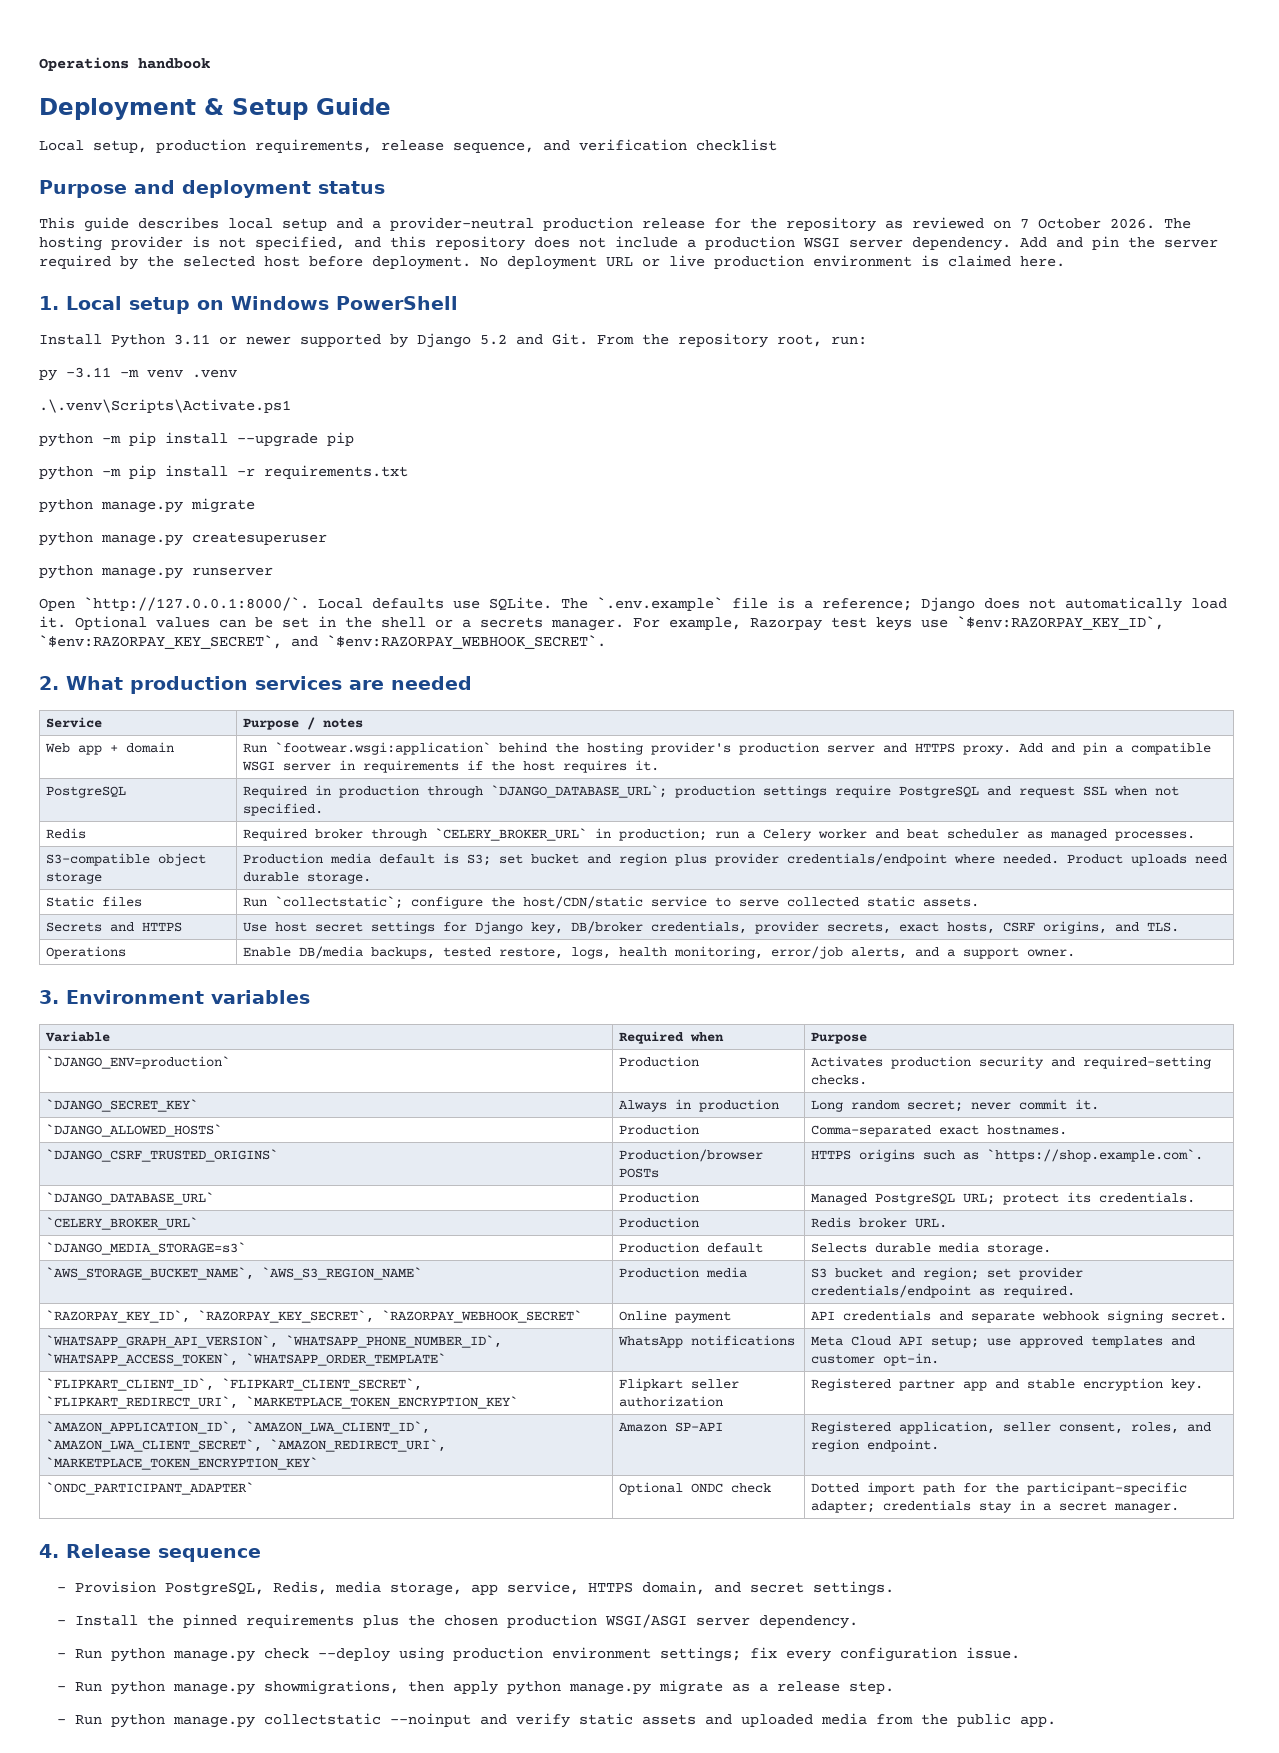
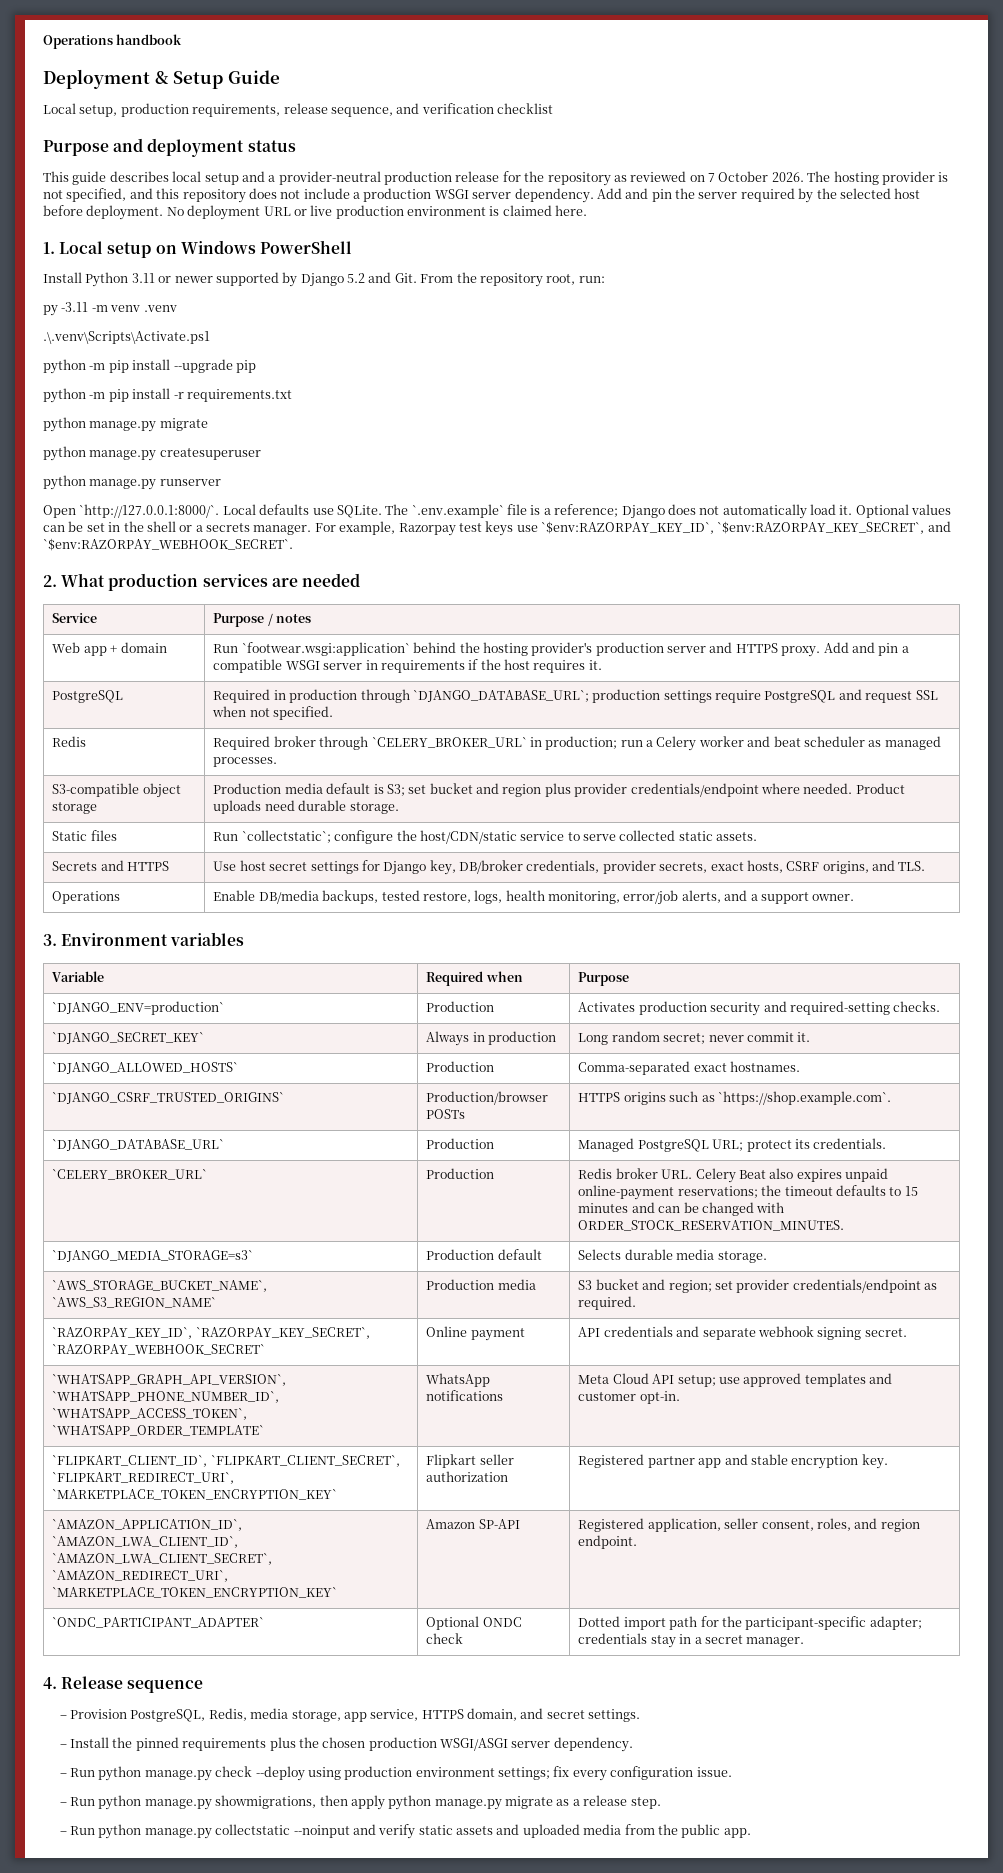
(947, 1223) none -> [695,1168,889,1183] [578,1185,918,1200] [578,1202,785,1216] [578,1220,845,1231] Celery Beat also expires unpaid online-payment reservations; the timeout defaults to 15 minutes and can be changed with ORDER_STOCK_RESERVATION_MINUTES.

